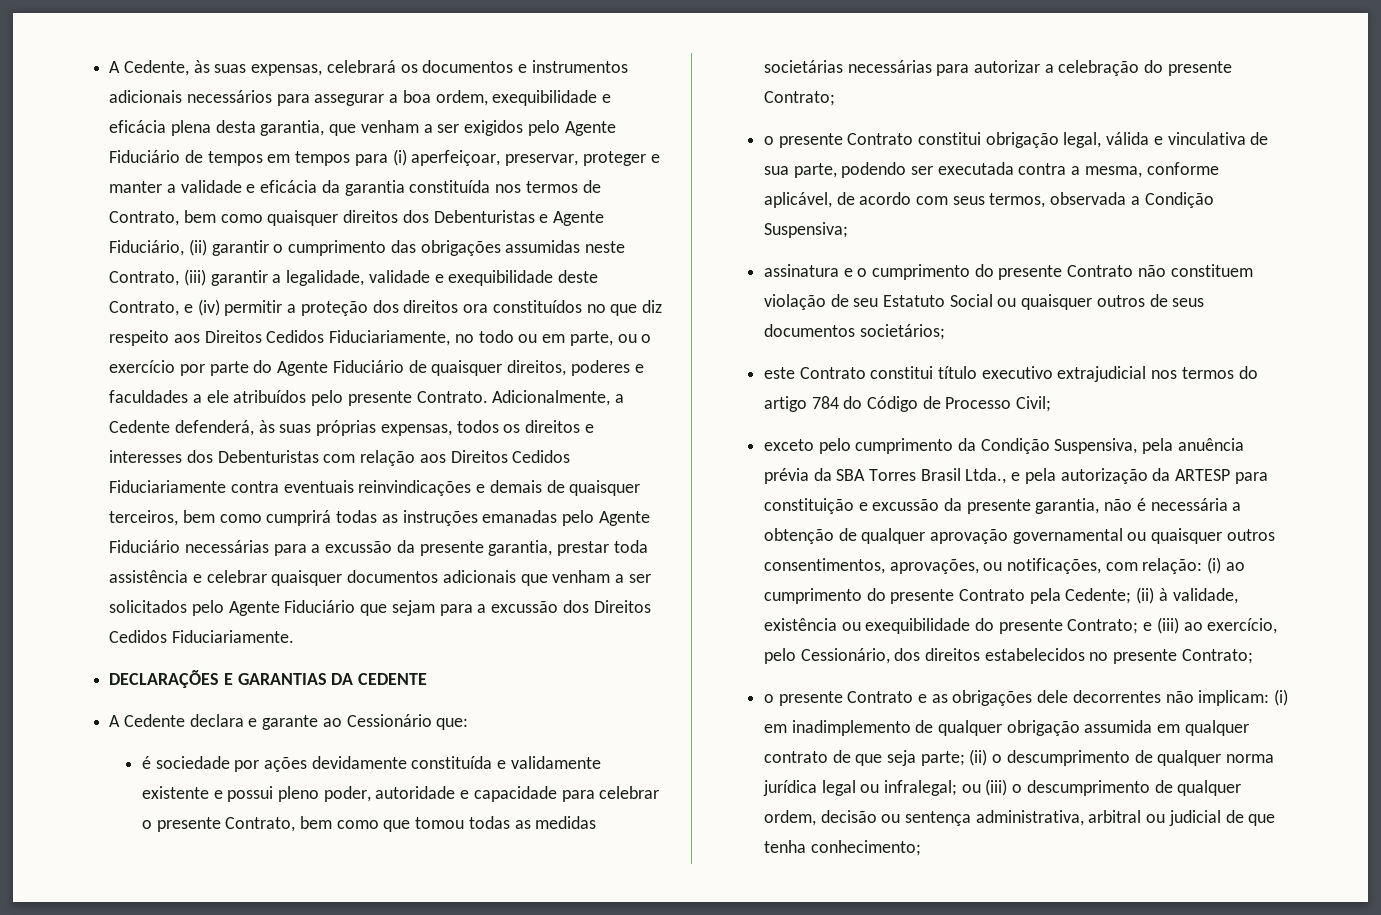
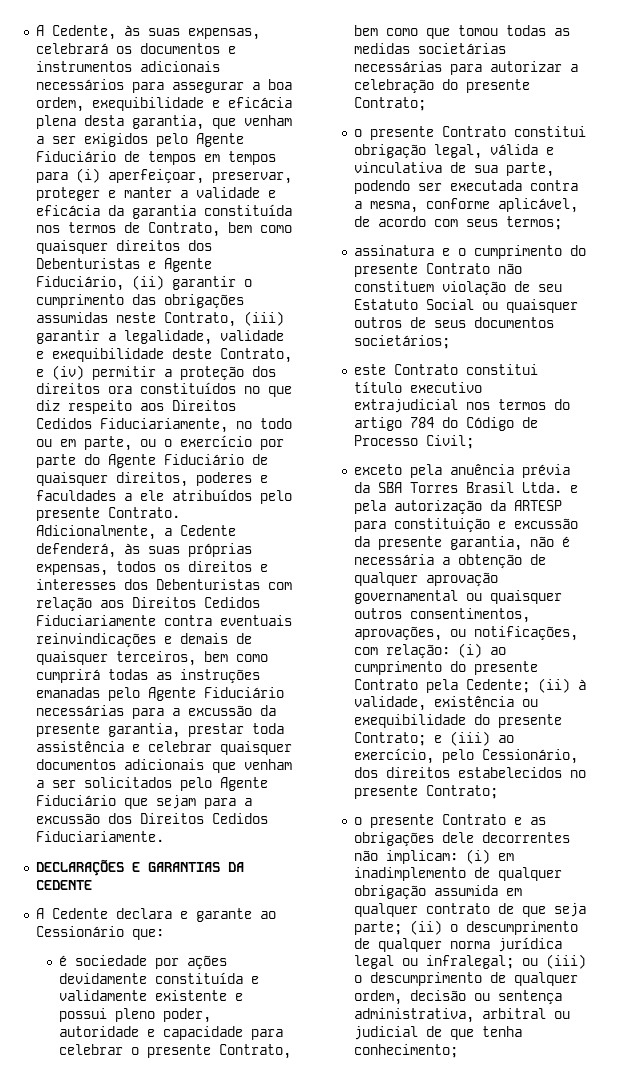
[989,192,1214,208] [763,222,848,238] termos, observada a Condição Suspensiva; -> [506,216,563,230] termos;
[818,438,1138,454] pelo cumprimento da Condição Suspensiva, -> (403, 469) none
[965,468,1007,484] Ltda., -> [522,482,563,493] Ltda.

